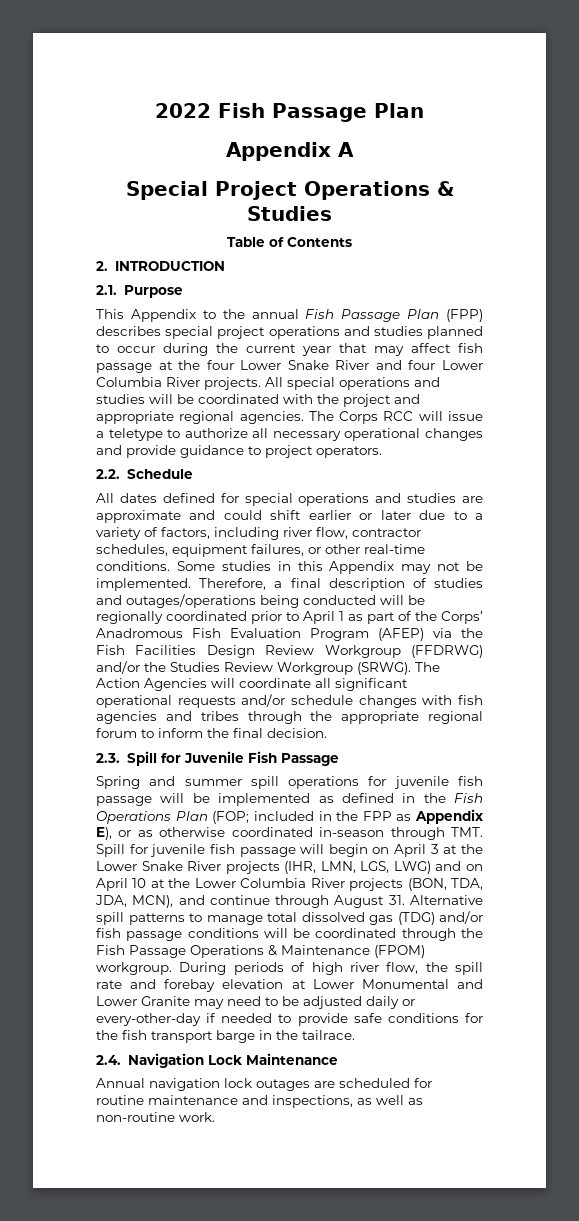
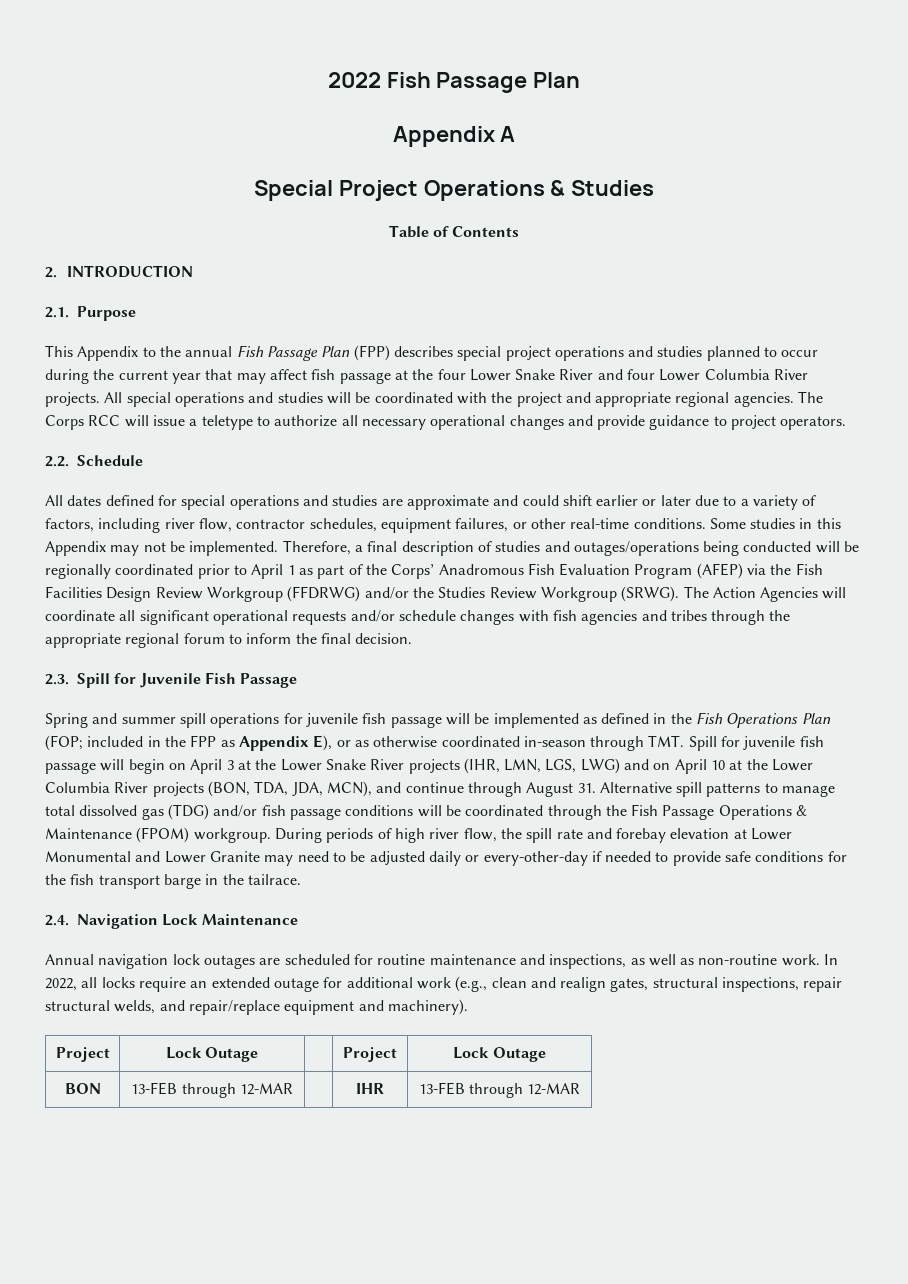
(215, 1117) none -> [824,954,839,965] [45,976,843,992] [45,999,468,1015] [55,1047,110,1062] [165,1047,259,1062] [343,1047,397,1062] [453,1047,546,1062] [64,1083,101,1094] [131,1082,293,1098] [356,1083,384,1094] [418,1082,581,1098] In 2022, all locks require an extended outage for additional work (e.g., clean and realign gates, structural inspections, repair structural welds, and repair/replace equipment and machinery). // Project | Lock Outage | | Project | Lock Outage // BON | 13-FEB through 12-MAR | | IHR | 13-FEB through 12-MAR

